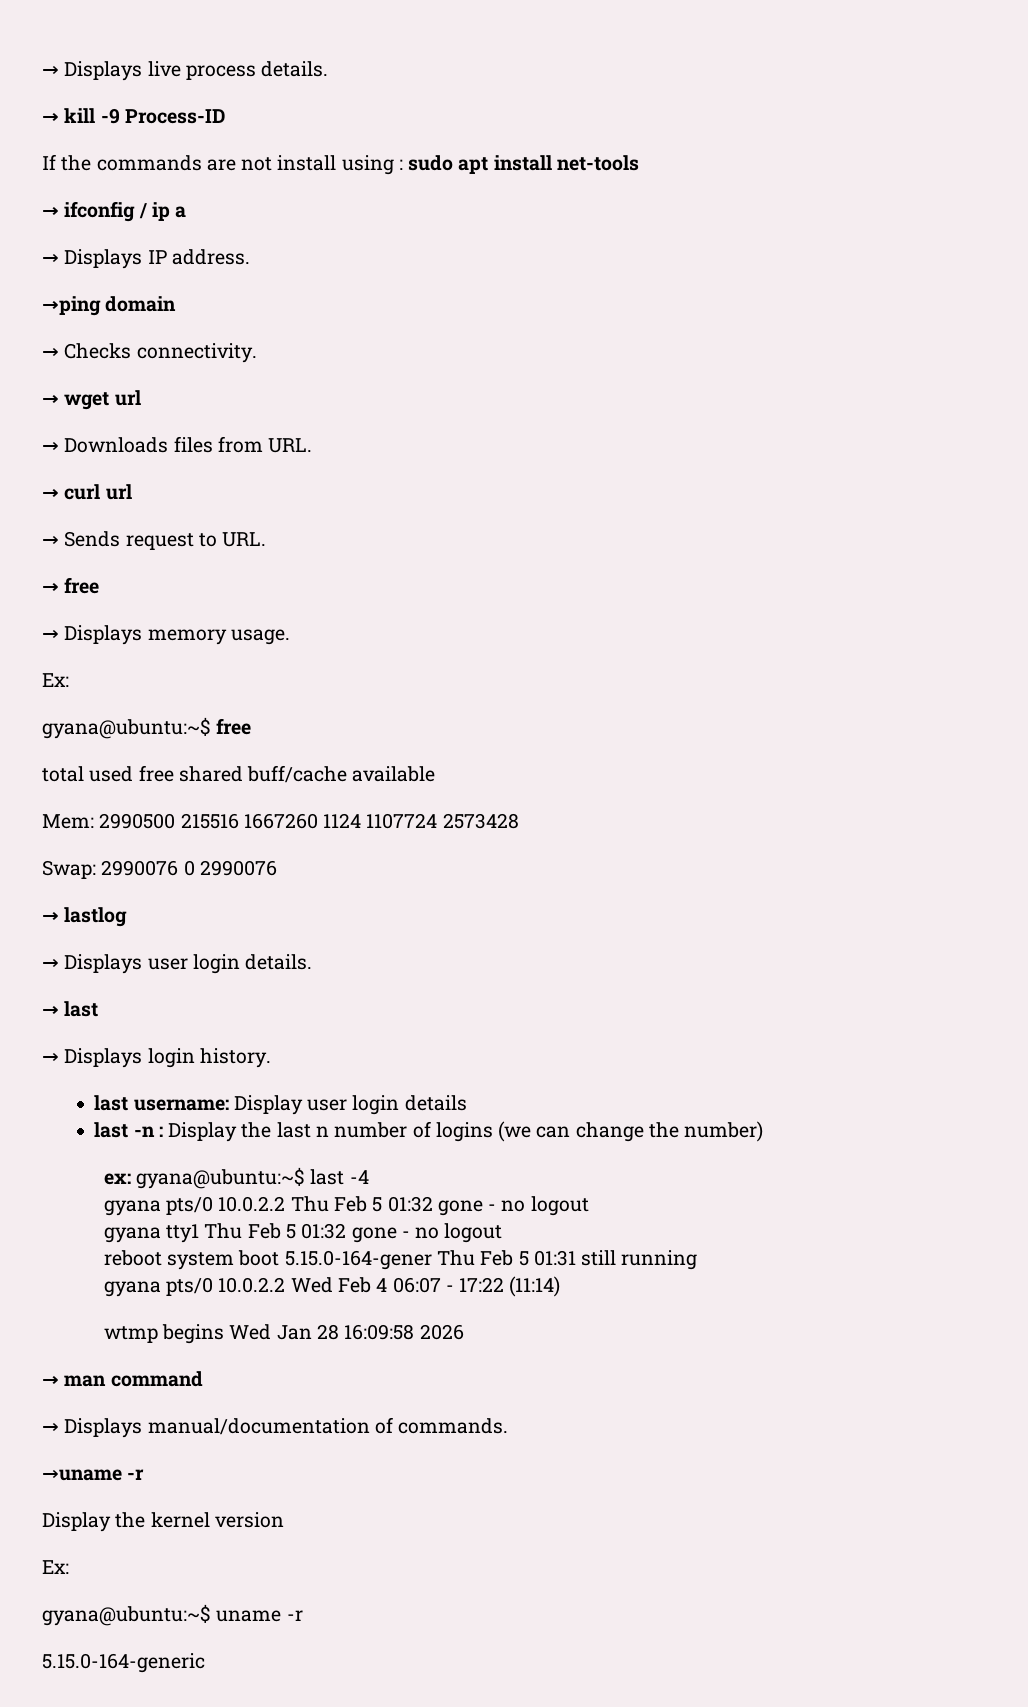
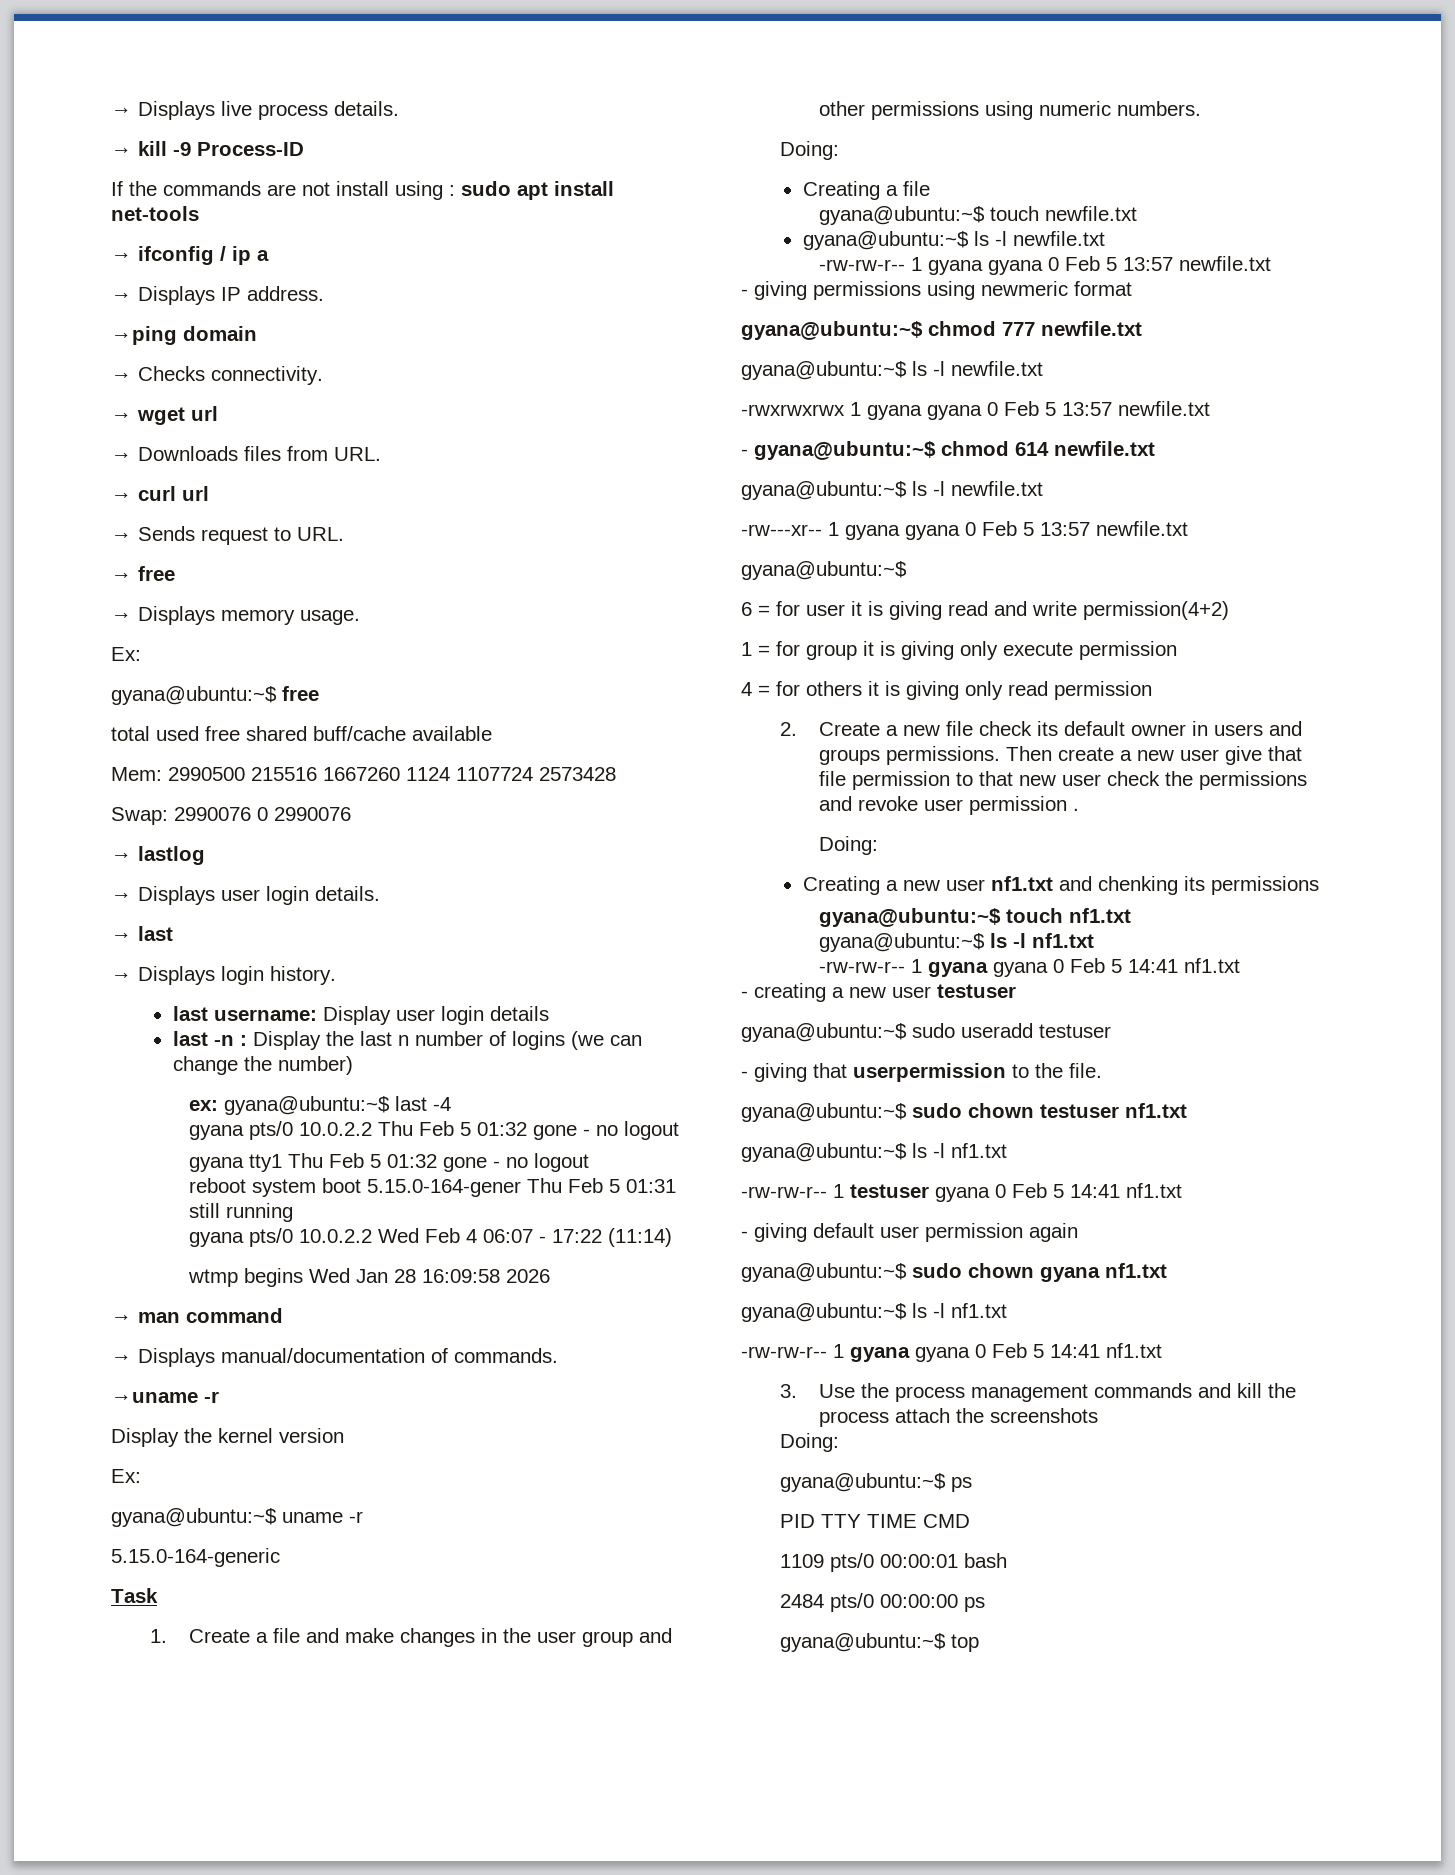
(205, 1663) none -> [111,1588,158,1603] [150,1628,673,1647] [819,101,1202,120] [780,141,840,160] [802,181,930,200] [819,206,1138,225] [802,231,1105,250] [819,256,1272,275] [741,281,1132,300] [741,321,1142,340] [741,361,1043,380] [741,401,1210,420] [741,441,1155,460] [741,481,1043,500] [741,521,1188,540] [741,561,907,580] [741,601,1229,620] [741,641,1177,660] [741,681,1152,700] [780,721,1303,736] [819,746,1303,765] [819,771,1308,790] [819,796,1080,815] [819,836,879,855] [802,876,1319,895] [819,908,1132,927] [819,933,1095,952] [819,958,1241,977] [741,983,1016,1002] [741,1023,1111,1042] [741,1063,1102,1082] [741,1103,1187,1122] [741,1143,1007,1162] [741,1183,1182,1202] [741,1223,1078,1242] [741,1263,1167,1282] [741,1303,1007,1322] [741,1343,1162,1362] [780,1383,1297,1402] [819,1408,1099,1427] [780,1433,840,1452] [780,1473,973,1492] [780,1514,971,1528] [780,1553,1008,1572] [780,1593,986,1612] [780,1633,980,1652] // Task // 1. Create a file and make changes in the user group and other permissions using numeric numbers. // Doing: // Creating a file // gyana@ubuntu:~$ touch newfile.txt // gyana@ubuntu:~$ ls -l newfile.txt // -rw-rw-r-- 1 gyana gyana 0 Feb 5 13:57 newfile.txt // - giving permissions using newmeric format // gyana@ubuntu:~$ chmod 777 newfile.txt // gyana@ubuntu:~$ ls -l newfile.txt // -rwxrwxrwx 1 gyana gyana 0 Feb 5 13:57 newfile.txt // - gyana@ubuntu:~$ chmod 614 newfile.txt // gyana@ubuntu:~$ ls -l newfile.txt // -rw---xr-- 1 gyana gyana 0 Feb 5 13:57 newfile.txt // gyana@ubuntu:~$ // 6 = for user it is giving read and write permission(4+2) // 1 = for group it is giving only execute permission // 4 = for others it is giving only read permission // 2. Create a new file check its default owner in users and groups permissions. Then create a new user give that file permission to that new user check the permissions and revoke user permission . // Doing: // Creating a new user nf1.txt and chenking its permissions // gyana@ubuntu:~$ touch nf1.txt // gyana@ubuntu:~$ ls -l nf1.txt // -rw-rw-r-- 1 gyana gyana 0 Feb 5 14:41 nf1.txt // - creating a new user testuser // gyana@ubuntu:~$ sudo useradd testuser // - giving that userpermission to the file. // gyana@ubuntu:~$ sudo chown testuser nf1.txt // gyana@ubuntu:~$ ls -l nf1.txt // -rw-rw-r-- 1 testuser gyana 0 Feb 5 14:41 nf1.txt // - giving default user permission again // gyana@ubuntu:~$ sudo chown gyana nf1.txt // gyana@ubuntu:~$ ls -l nf1.txt // -rw-rw-r-- 1 gyana gyana 0 Feb 5 14:41 nf1.txt // 3. Use the process management commands and kill the process attach the screenshots // Doing: // gyana@ubuntu:~$ ps // PID TTY TIME CMD // 1109 pts/0 00:00:01 bash // 2484 pts/0 00:00:00 ps // gyana@ubuntu:~$ top

